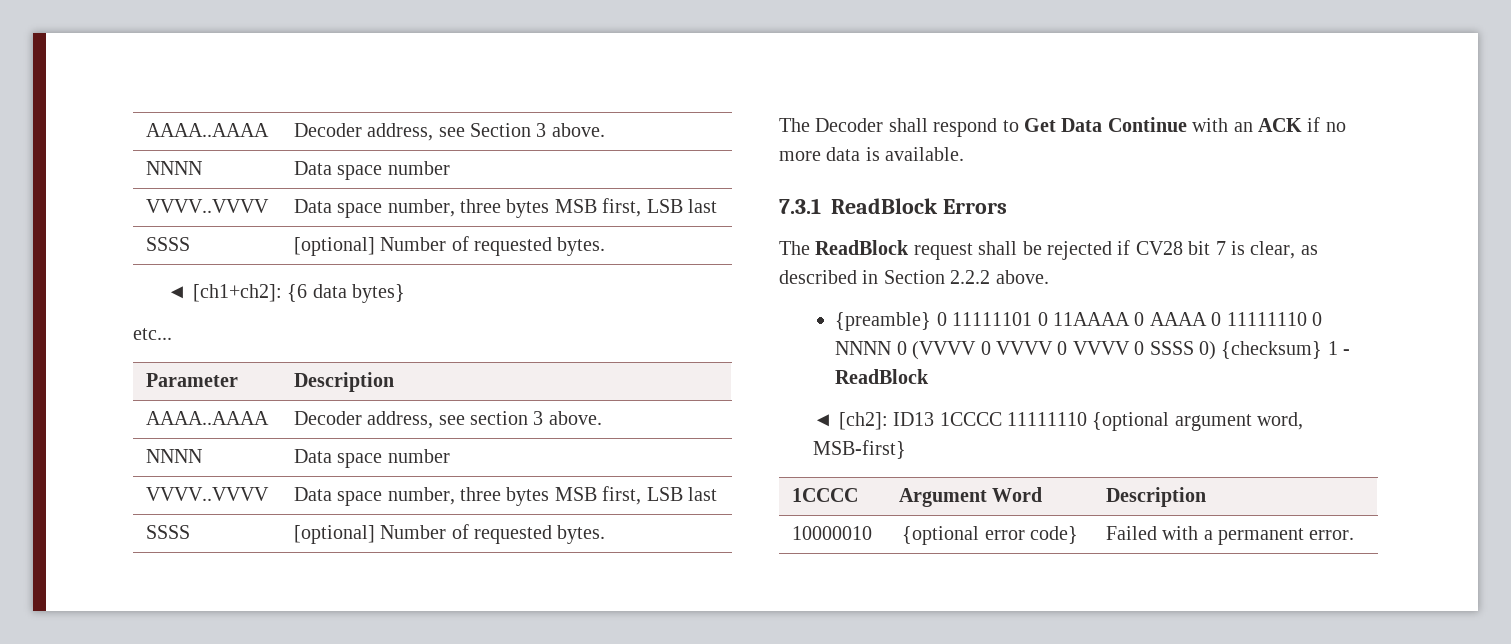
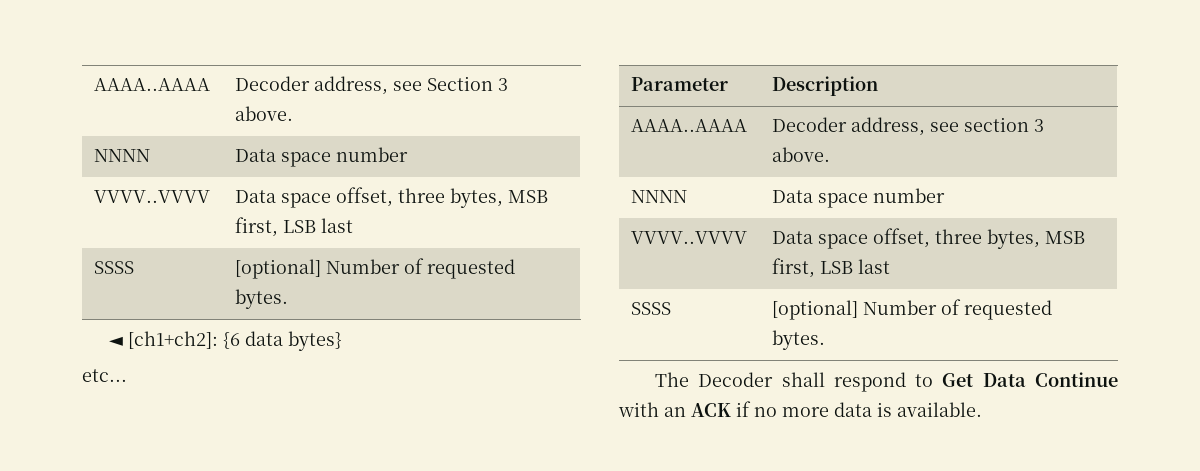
[387,199,550,218] number, three bytes -> [336,187,504,208] offset, three bytes,
[387,487,550,506] number, three bytes -> [873,228,1041,249] offset, three bytes,
[779,198,1007,214] [779,240,1318,260] [779,270,1049,284] [835,312,1322,331] [835,341,1351,360] [835,369,930,384] [813,412,1304,431] [813,440,907,459] [791,488,858,502] [898,487,1043,507] [1105,487,1206,507] [791,526,872,540] [902,526,1078,545] [1105,526,1355,545] // 7.3.1 ReadBlock Errors // The ReadBlock request shall be rejected if CV28 bit 7 is clear, as described in Section 2.2.2 above. // {preamble} 0 11111101 0 11AAAA 0 AAAA 0 11111110 0 NNNN 0 (VVVV 0 VVVV 0 VVVV 0 SSSS 0) {checksum} 1 - ReadBlock // ◄ [ch2]: ID13 1CCCC 11111110 {optional argument word, MSB-first} // 1CCCC | Argument Word | Description // 10000010 | {optional error code} | Failed with a permanent error. -> (982, 409) none

